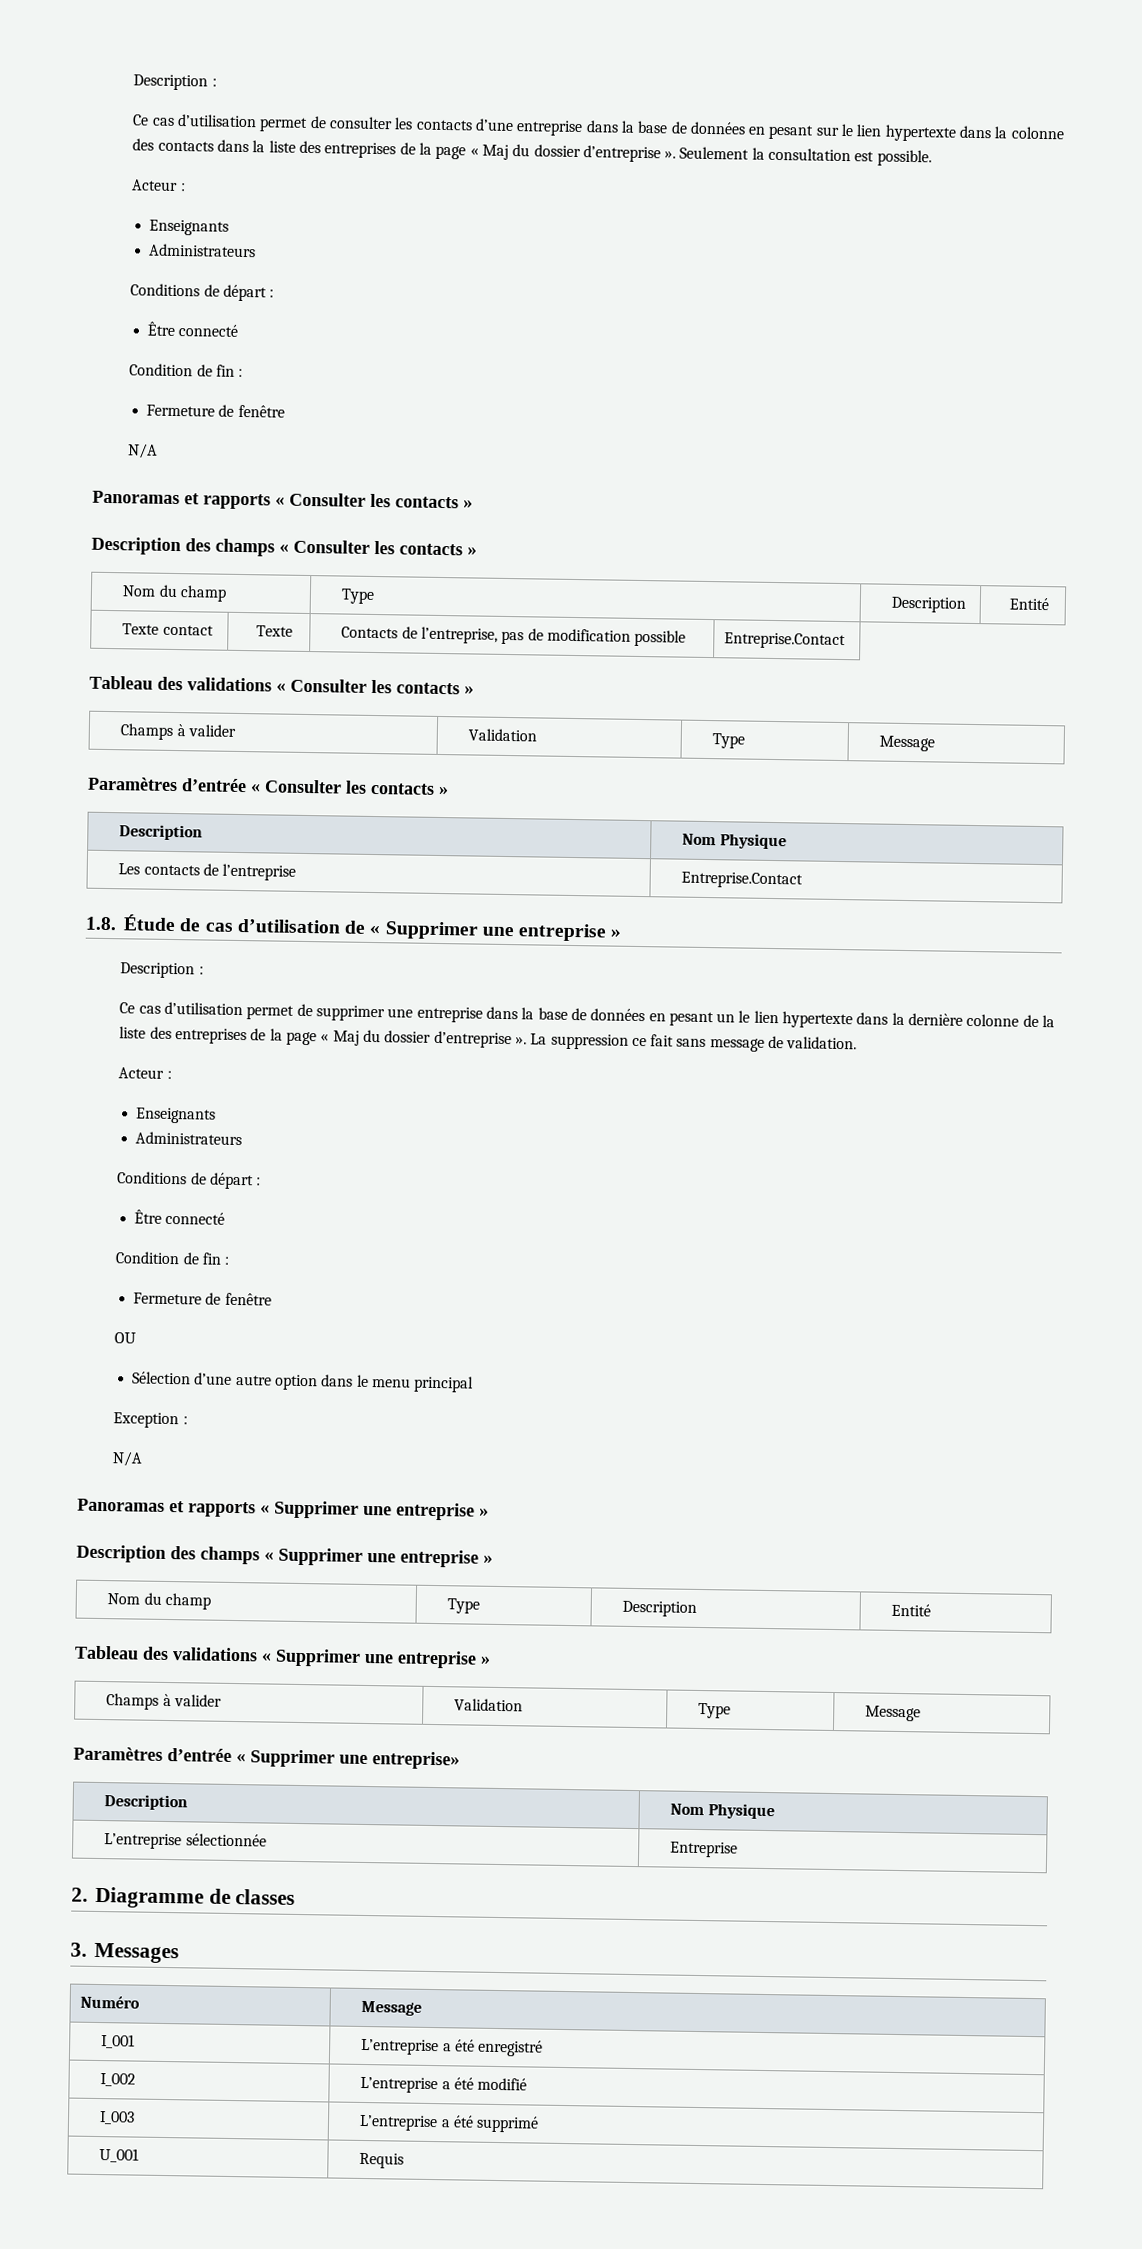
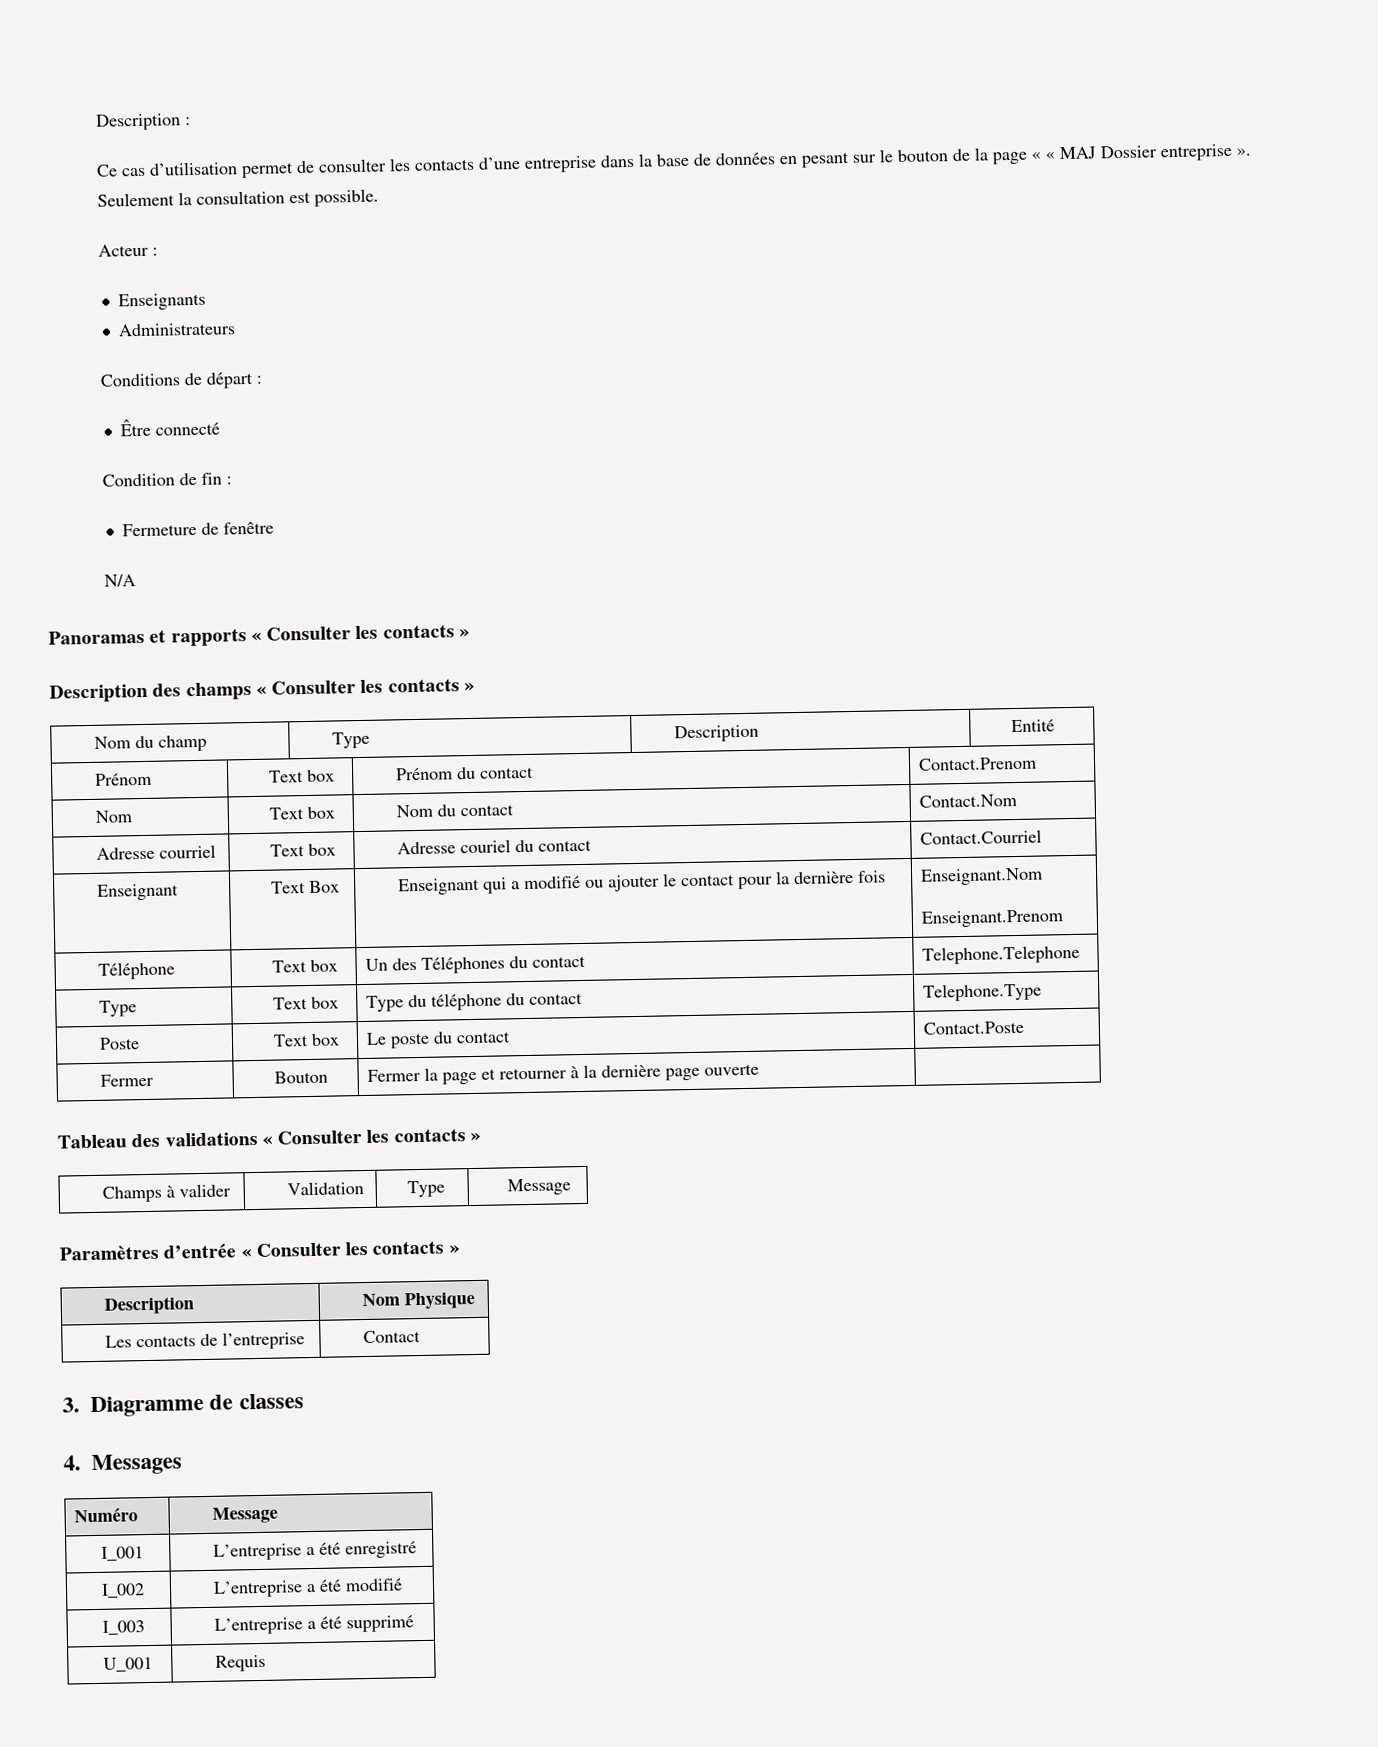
[856,124,1065,142] [132,138,661,163] lien hypertexte dans la colonne des contacts dans la liste des entreprises de la page « Maj du dossier d’entreprise -> [896,143,1233,165] bouton de la page « « MAJ Dossier entreprise
[122,623,214,636] [256,625,294,637] [341,626,687,647] [724,632,847,650] Texte contact | Texte | Contacts de l’entreprise, pas de modification possible | Entreprise.Contact -> [95,772,153,786] [268,769,335,783] [396,766,535,781] [918,756,1038,771] [95,810,133,823] [268,806,335,820] [396,804,515,818] [919,793,1018,808] [96,844,217,860] [269,843,336,857] [397,839,593,855] [920,829,1043,845] [97,883,180,901] [270,880,340,894] [398,870,887,896] [920,867,1044,886] [921,909,1065,928] [98,961,176,980] [271,959,338,973] [365,955,587,974] [922,944,1081,965] [99,1000,138,1017] [272,996,339,1010] [366,992,584,1012] [923,982,1043,1002] [99,1037,141,1050] [272,1033,340,1047] [366,1031,512,1049] [923,1020,1025,1035] [100,1073,155,1087] [273,1070,328,1084] [367,1063,760,1085] Prénom | Text box | Prénom du contact | Contact.Prenom // Nom | Text box | Nom du contact | Contact.Nom // Adresse courriel | Text box | Adresse couriel du contact | Contact.Courriel // Enseignant | Text Box | Enseignant qui a modifié ou ajouter le contact pour la dernière fois | Enseignant.Nom // Enseignant.Prenom // Téléphone | Text box | Un des Téléphones du contact | Telephone.Telephone // Type | Text box | Type du téléphone du contact | Telephone.Type // Poste | Text box | Le poste du contact | Contact.Poste // Fermer | Bouton | Fermer la page et retourner à la dernière page ouverte |
[681,871,804,889] [85,914,622,942] [120,962,204,979] [119,1001,1056,1029] [119,1026,858,1052] [118,1067,172,1080] [134,1107,216,1124] [134,1131,242,1146] [117,1171,262,1190] [133,1209,226,1225] [115,1251,230,1265] [132,1292,272,1306] [114,1332,137,1344] [131,1371,475,1393] [113,1412,188,1429] [112,1451,144,1467] [77,1498,489,1521] [76,1544,493,1568] [107,1592,212,1610] [447,1598,481,1614] [622,1600,698,1617] [891,1603,932,1617] [74,1645,491,1669] [106,1693,223,1710] [454,1698,524,1712] [698,1702,732,1719] [865,1705,922,1722] [73,1746,460,1770] [104,1794,189,1811] [670,1803,775,1820] [104,1833,267,1850] [670,1841,739,1858] [71,1887,88,1902] Entreprise.Contact // 1.8. Étude de cas d’utilisation de « Supprimer une entreprise » // Description : // Ce cas d’utilisation permet de supprimer une entreprise dans la base de données en pesant un le lien hypertexte dans la dernière colonne de la liste des entreprises de la page « Maj du dossier d’entreprise ». La suppression ce fait sans message de validation. // Acteur : // Enseignants // Administrateurs // Conditions de départ : // Être connecté // Condition de fin : // Fermeture de fenêtre // OU // Sélection d’une autre option dans le menu principal // Exception : // N/A // Panoramas et rapports « Supprimer une entreprise » // Description des champs « Supprimer une entreprise » // Nom du champ | Type | Description | Entité // Tableau des validations « Supprimer une entreprise » // Champs à valider | Validation | Type | Message // Paramètres d’entrée « Supprimer une entreprise» // Description | Nom Physique // L’entreprise sélectionnée | Entreprise // 2. -> [363,1329,422,1344] [62,1397,80,1413] Contact // 3.
[70,1942,87,1957] 3. -> [63,1455,81,1471] 4.

